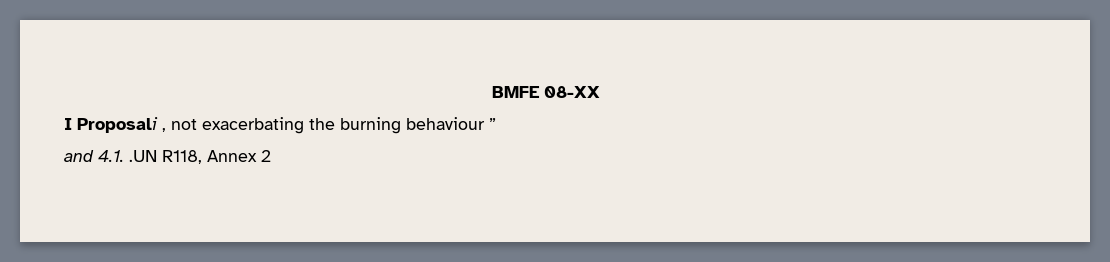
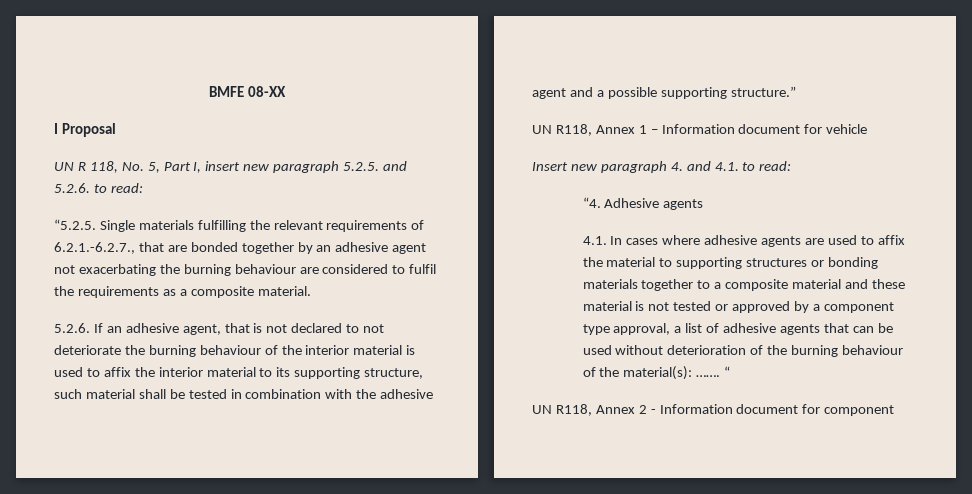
[77,117,166,133] Proposali , -> [61,123,116,137] [54,161,408,173] [54,183,143,193] [54,219,425,232] [54,242,427,254] Proposal // UN R 118, No. 5, Part I, insert new paragraph 5.2.5. and 5.2.6. to read: // “5.2.5. Single materials fulfilling the relevant requirements of 6.2.1.-6.2.7., that are bonded together by an adhesive agent
[489,118,496,130] [64,150,271,164] ” // and 4.1. .UN R118, Annex 2 -> [299,264,437,274] [54,286,311,298] [54,323,385,335] [54,345,416,357] [54,367,424,379] [54,389,434,399] [532,86,796,99] [532,124,868,136] [532,161,792,173] [582,197,704,210] [582,235,905,247] [582,257,879,269] [582,279,905,291] [582,301,894,313] [582,323,893,335] [582,345,904,357] [582,366,731,380] [532,404,895,416] are considered to fulfil the requirements as a composite material. // 5.2.6. If an adhesive agent, that is not declared to not deteriorate the burning behaviour of the interior material is used to affix the interior material to its supporting structure, such material shall be tested in combination with the adhesive agent and a possible supporting structure.” // UN R118, Annex 1 – Information document for vehicle // Insert new paragraph 4. and 4.1. to read: // “4. Adhesive agents // 4.1. In cases where adhesive agents are used to affix the material to supporting structures or bonding materials together to a composite material and these material is not tested or approved by a component type approval, a list of adhesive agents that can be used without deterioration of the burning behaviour of the material(s): ……. “ // UN R118, Annex 2 - Information document for component

